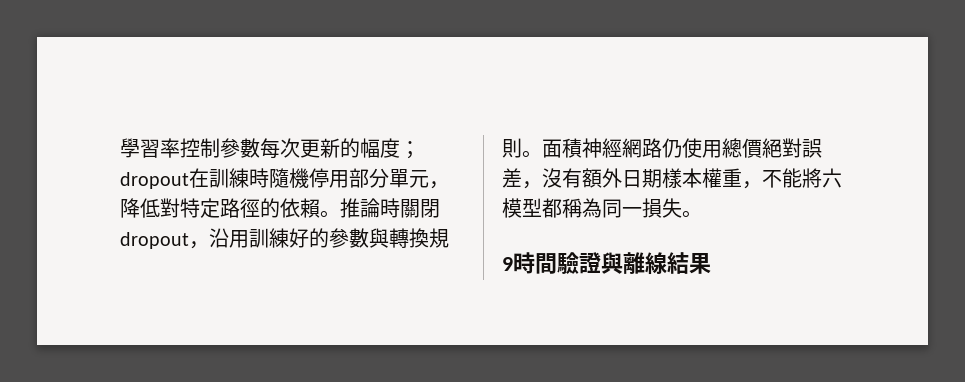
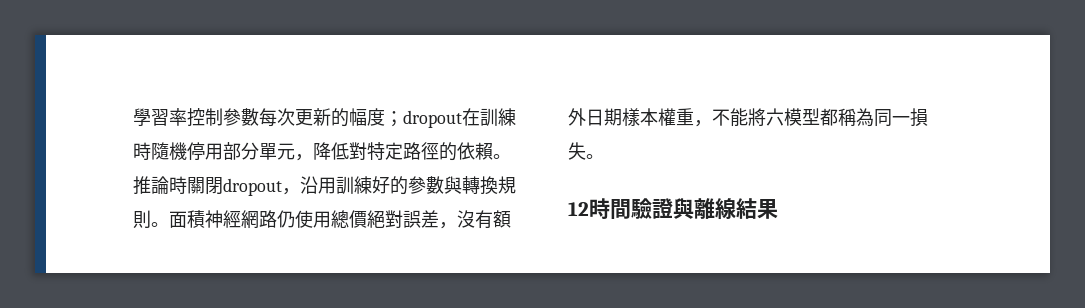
[502,257,513,271] 9 -> [568,202,589,216] 12

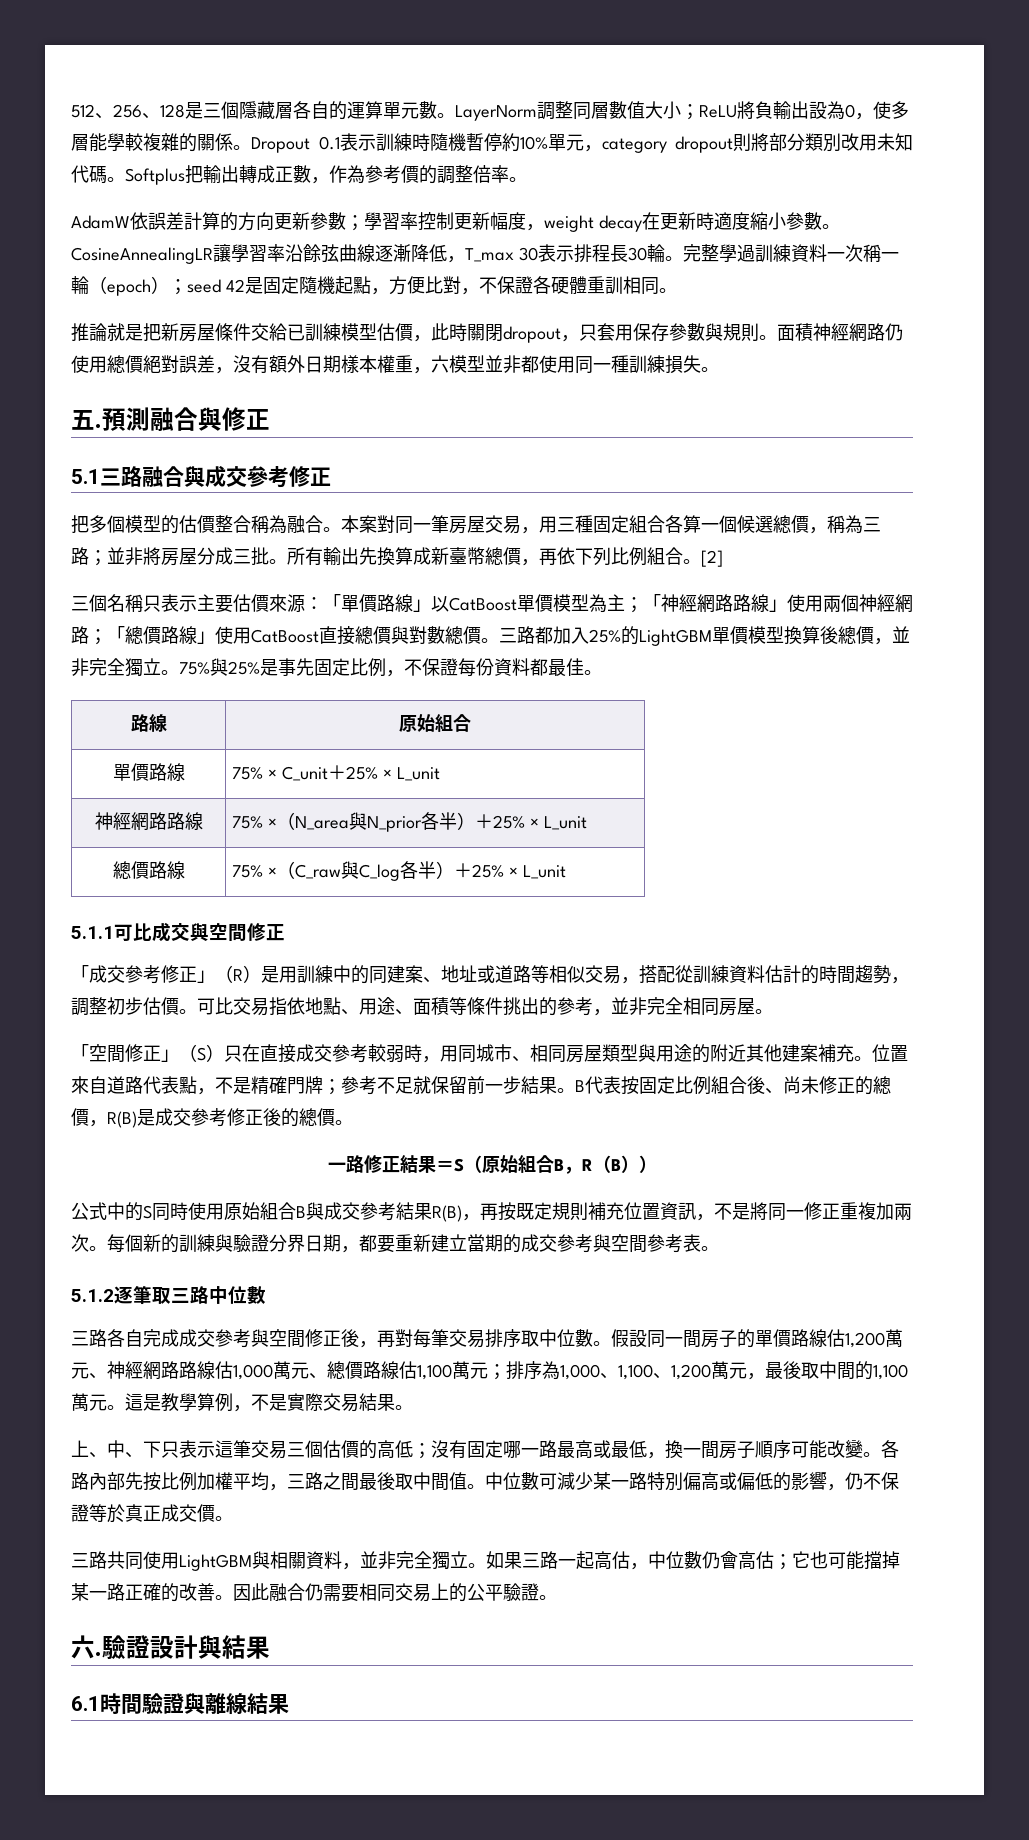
[133,108,516,128] [133,142,511,161] [133,176,498,196] 學習率控制參數每次更新的幅度；dropout在訓練時隨機停用部分單元，降低對特定路徑的依賴。推論時關閉dropout，沿用訓練好的參數與轉換 -> [71,101,909,121] [71,133,913,153] [71,165,527,185] [71,212,840,232] [71,244,899,264] [71,276,677,296] [71,323,723,343] 512、256、128是三個隱藏層各自的運算單元數。LayerNorm調整同層數值大小；ReLU將負輸出設為0，使多層能學較複雜的關係。Dropout 0.1表示訓練時隨機暫停約10%單元，category dropout則將部分類別改用未知代碼。Softplus把輸出轉成正數，作為參考價的調整倍率。 // AdamW依誤差計算的方向更新參數；學習率控制更新幅度，weight decay在更新時適度縮小參數。CosineAnnealingLR讓學習率沿餘弦曲線逐漸降低，T_max 30表示排程長30輪。完整學過訓練資料一次稱一輪（epoch）；seed 42是固定隨機起點，方便比對，不保證各硬體重訓相同。 // 推論就是把新房屋條件交給已訓練模型估價，此時關閉dropout，只套用保存參數與
[712,108,928,127] [568,142,604,160] [568,202,589,216] 不能將六模型都稱為同一損失。 // 12 -> [431,355,719,374] [71,407,270,431] [71,465,331,488] [71,515,881,534] [71,547,723,567] [71,594,913,613] [71,626,910,646] [71,658,602,677] [130,714,167,732] [399,714,471,732] [112,763,185,781] [232,765,440,781] [94,812,203,831] [232,812,587,832] [112,861,185,879] [232,861,566,881] [71,922,285,942] [71,965,909,984] [71,997,773,1016] [71,1044,908,1063] [71,1076,891,1095] [71,1108,353,1128] [327,1155,657,1174] [71,1202,912,1222] [71,1234,719,1253] [71,1286,266,1305] [71,1329,903,1348] [71,1361,908,1380] [71,1393,413,1412] [71,1439,899,1459] [71,1472,899,1491] [71,1504,233,1523] [71,1551,900,1571] [71,1583,557,1602] [71,1635,270,1659] [71,1696,100,1711] 六模型並非都使用同一種訓練損失。 // 五.預測融合與修正 // 5.1三路融合與成交參考修正 // 把多個模型的估價整合稱為融合。本案對同一筆房屋交易，用三種固定組合各算一個候選總價，稱為三路；並非將房屋分成三批。所有輸出先換算成新臺幣總價，再依下列比例組合。[2] // 三個名稱只表示主要估價來源：「單價路線」以CatBoost單價模型為主；「神經網路路線」使用兩個神經網路；「總價路線」使用CatBoost直接總價與對數總價。三路都加入25%的LightGBM單價模型換算後總價，並非完全獨立。75%與25%是事先固定比例，不保證每份資料都最佳。 // 路線 | 原始組合 // 單價路線 | 75% × C_unit＋25% × L_unit // 神經網路路線 | 75% ×（N_area與N_prior各半）＋25% × L_unit // 總價路線 | 75% ×（C_raw與C_log各半）＋25% × L_unit // 5.1.1可比成交與空間修正 // 「成交參考修正」（R）是用訓練中的同建案、地址或道路等相似交易，搭配從訓練資料估計的時間趨勢，調整初步估價。可比交易指依地點、用途、面積等條件挑出的參考，並非完全相同房屋。 // 「空間修正」（S）只在直接成交參考較弱時，用同城市、相同房屋類型與用途的附近其他建案補充。位置來自道路代表點，不是精確門牌；參考不足就保留前一步結果。B代表按固定比例組合後、尚未修正的總價，R(B)是成交參考修正後的總價。 // 一路修正結果＝S（原始組合B，R（B）） // 公式中的S同時使用原始組合B與成交參考結果R(B)，再按既定規則補充位置資訊，不是將同一修正重複加兩次。每個新的訓練與驗證分界日期，都要重新建立當期的成交參考與空間參考表。 // 5.1.2逐筆取三路中位數 // 三路各自完成成交參考與空間修正後，再對每筆交易排序取中位數。假設同一間房子的單價路線估1,200萬元、神經網路路線估1,000萬元、總價路線估1,100萬元；排序為1,000、1,100、1,200萬元，最後取中間的1,100萬元。這是教學算例，不是實際交易結果。 // 上、中、下只表示這筆交易三個估價的高低；沒有固定哪一路最高或最低，換一間房子順序可能改變。各路內部先按比例加權平均，三路之間最後取中間值。中位數可減少某一路特別偏高或偏低的影響，仍不保證等於真正成交價。 // 三路共同使用LightGBM與相關資料，並非完全獨立。如果三路一起高估，中位數仍會高估；它也可能擋掉某一路正確的改善。因此融合仍需要相同交易上的公平驗證。 // 六.驗證設計與結果 // 6.1

